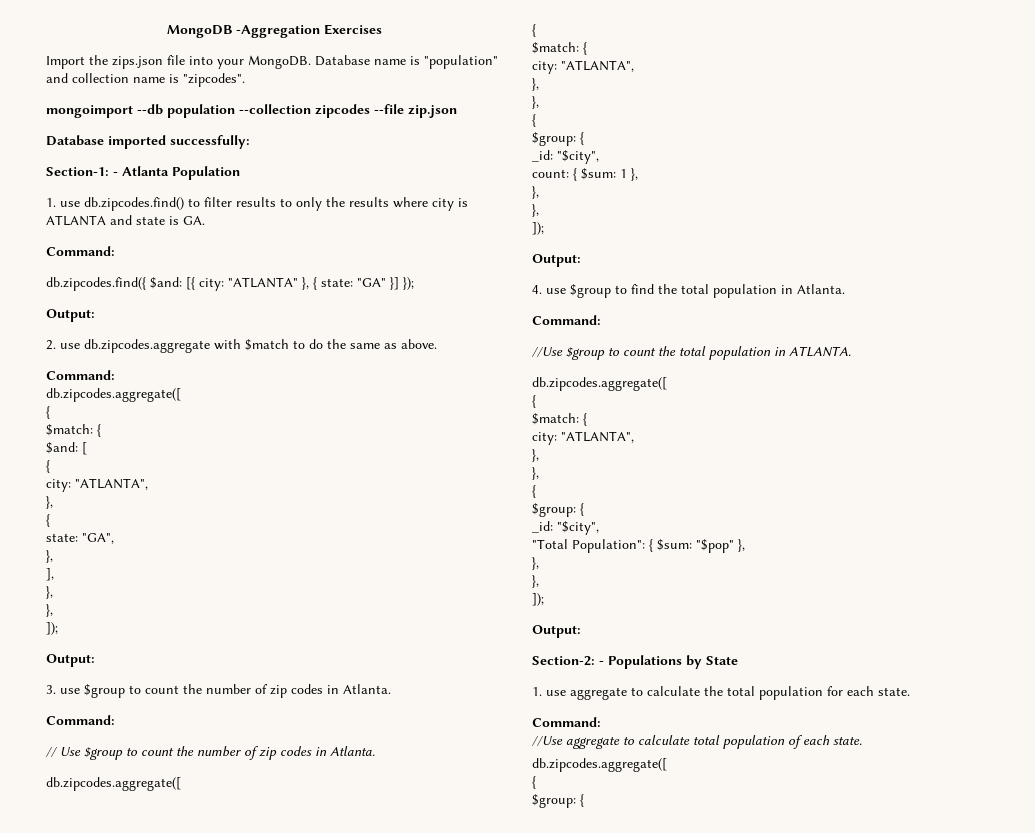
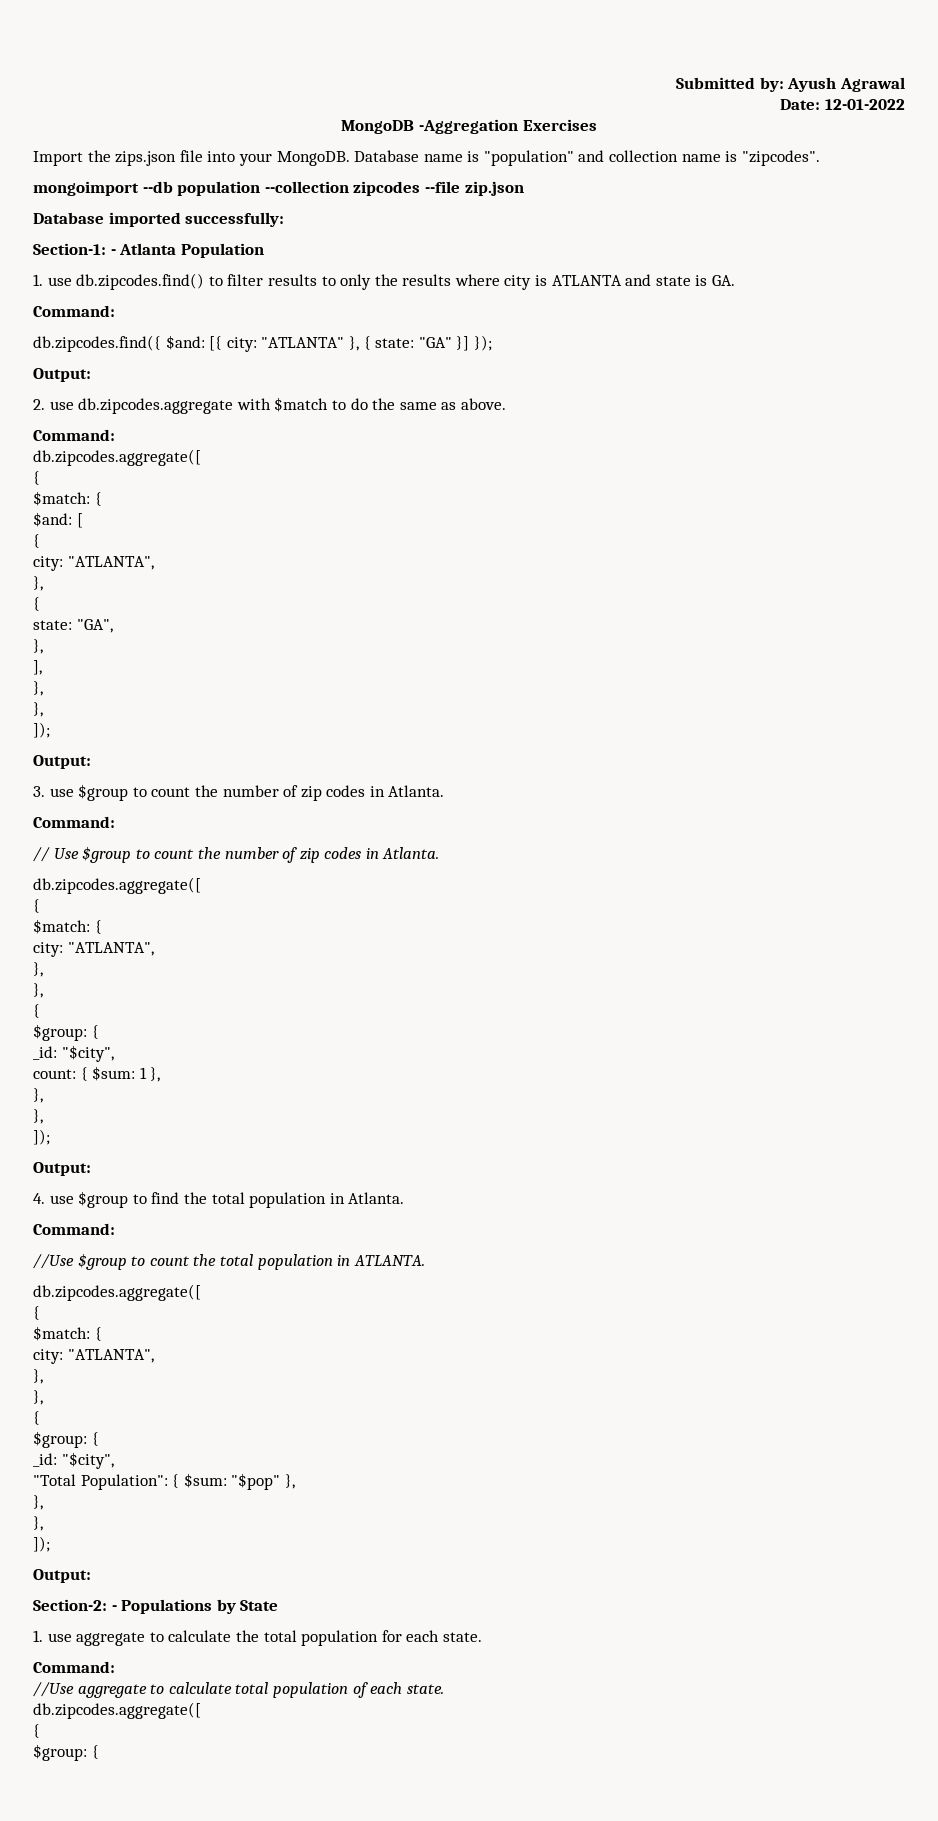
(167, 31) none -> [676,77,906,92] [780,99,905,110] Submitted by: Ayush Agrawal // Date: 12-01-2022 //

